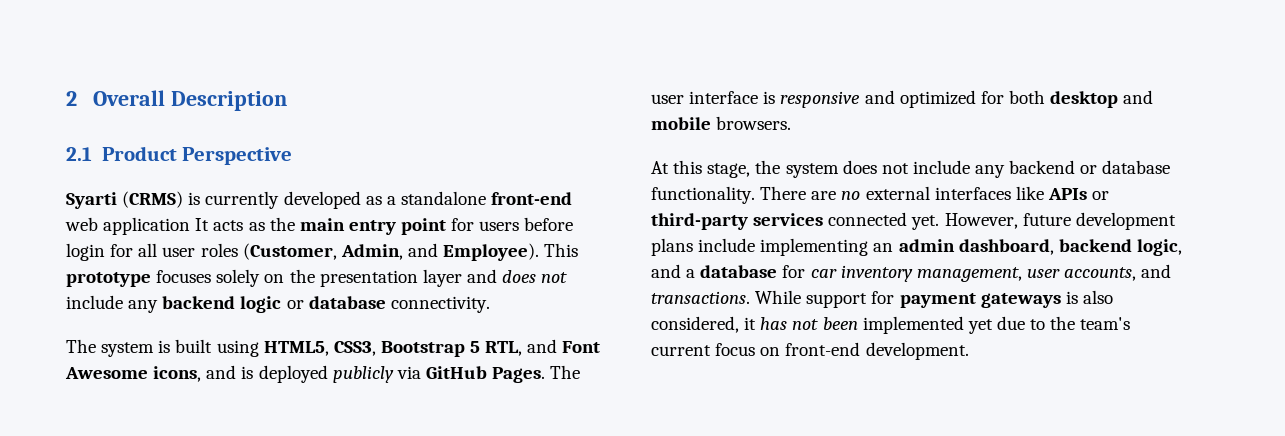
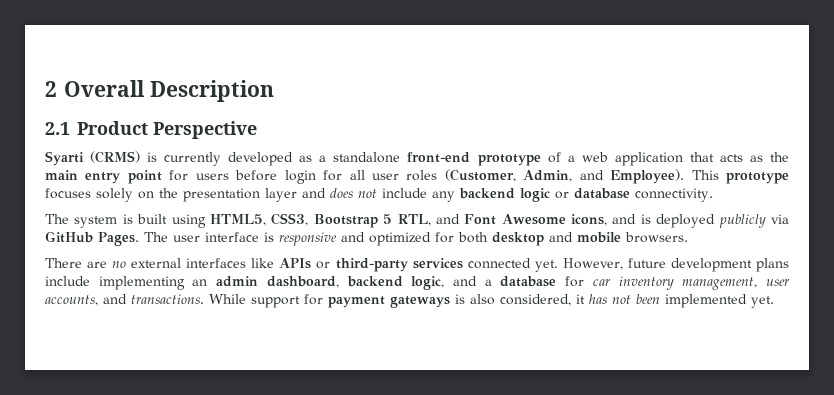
(573, 198) none -> [477,152,575,166] prototype of a
[195,218,210,231] It -> [689,152,714,162] that
[651,160,1171,178] [651,186,755,204] At this stage, the system does not include any backend or database functionality. -> (688, 237) none
[967,316,1131,334] [651,342,969,360] yet due to the team's current focus on front-end development. -> [751,296,774,308] yet.

